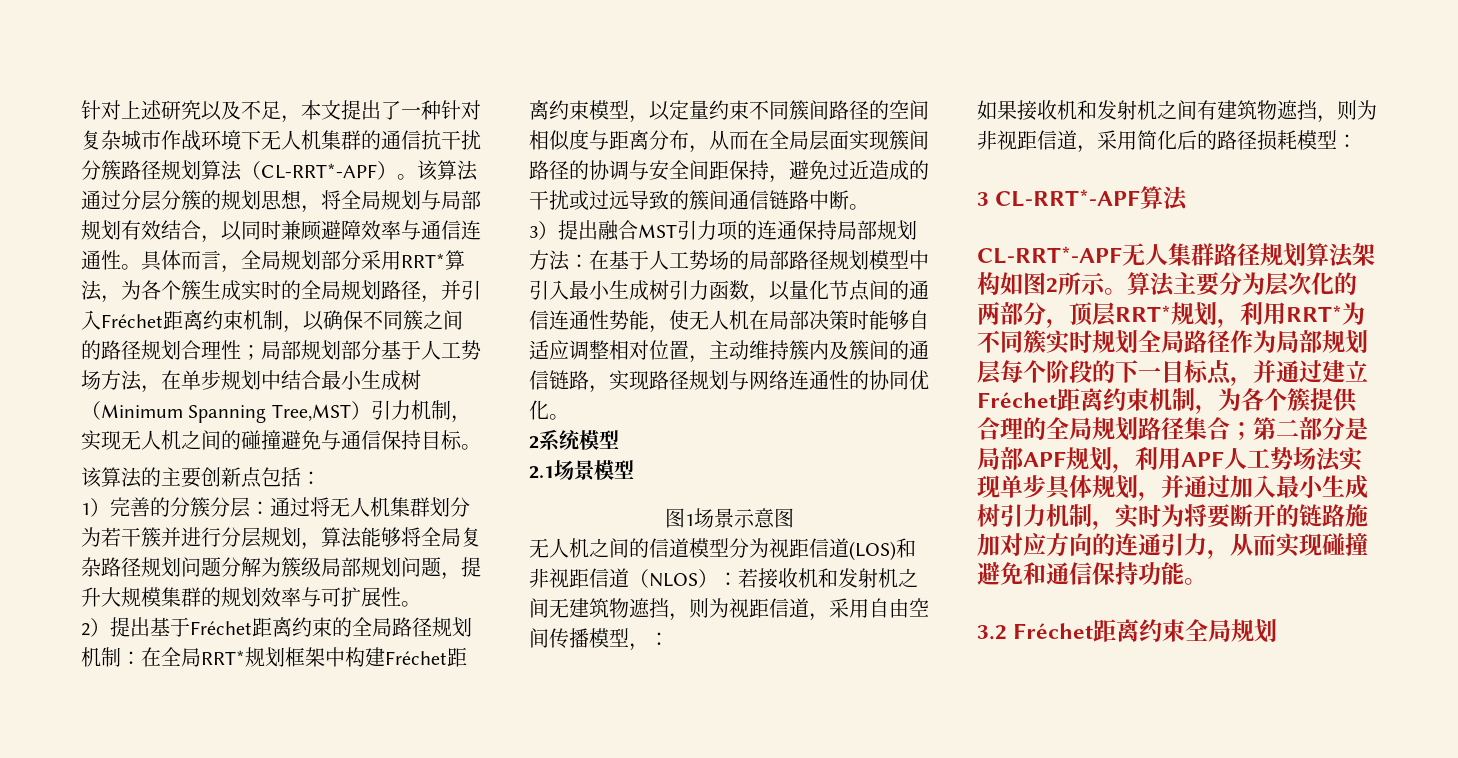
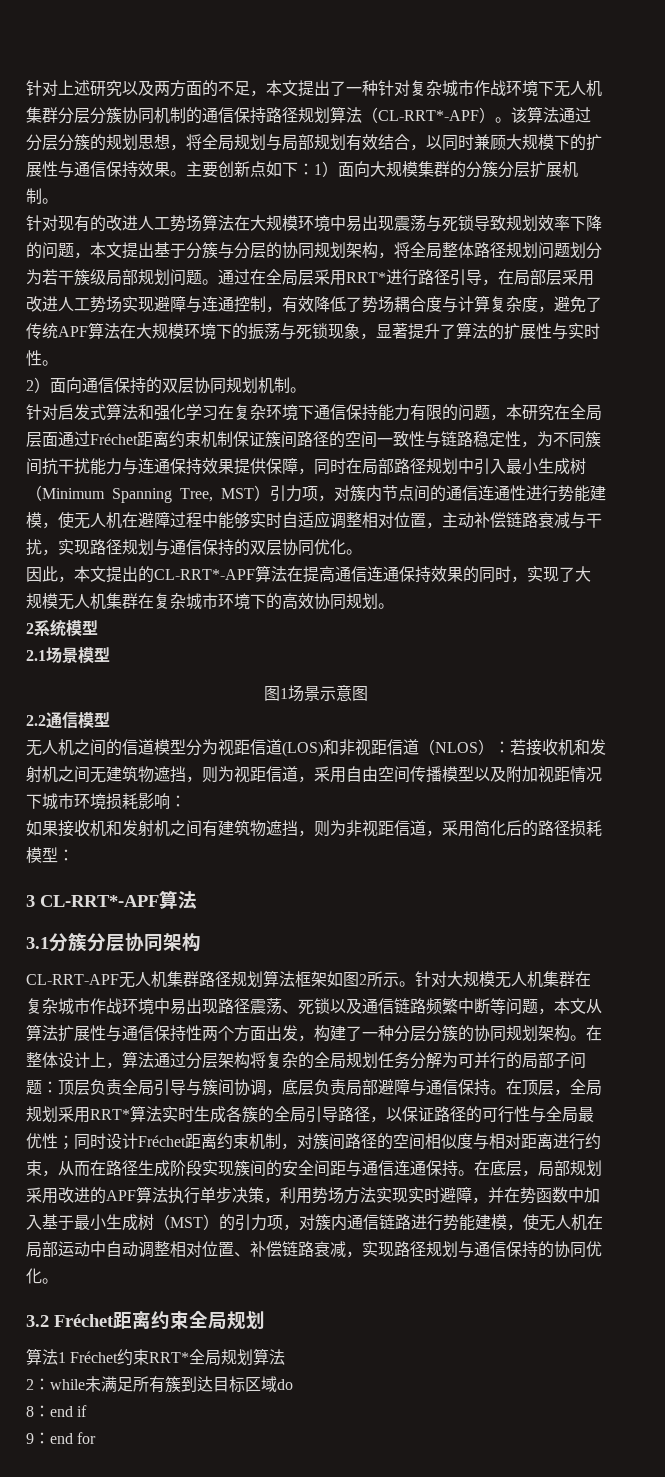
(241, 110) none -> [154,80,218,97] 两方面的
[361,130,481,150] [81,160,121,180] 的通信抗干扰分簇 -> [58,107,266,124] 分层分簇协同机制的通信保持
[321,220,481,240] [81,250,465,273] [81,280,481,303] [81,310,463,333] [81,340,481,360] [81,370,321,393] 避障效率与通信连通性。具体而言，全局规划部分采用RRT*算法，为各个簇生成实时的全局规划路径，并引入Fréchet距离约束机制，以确保不同簇之间的路径规划合理性；局部规划部分基于人工势场方法，在单步规划中结合 -> [506,134,602,151] [26,161,578,178] [26,188,58,204] [26,214,602,232] [26,242,602,259] [26,269,594,286] [26,295,602,313] [26,322,600,340] [26,350,58,366] [26,377,306,394] [26,403,602,421] [26,431,601,448] [26,458,506,475] 大规模下的扩展性与通信保持效果。主要创新点如下：1）面向大规模集群的分簇分层扩展机制。 // 针对现有的改进人工势场算法在大规模环境中易出现震荡与死锁导致规划效率下降的问题，本文提出基于分簇与分层的协同规划架构，将全局整体路径规划问题划分为若干簇级局部规划问题。通过在全局层采用RRT*进行路径引导，在局部层采用改进人工势场实现避障与连通控制，有效降低了势场耦合度与计算复杂度，避免了传统APF算法在大规模环境下的振荡与死锁现象，显著提升了算法的扩展性与实时性。 // 2）面向通信保持的双层协同规划机制。 // 针对启发式算法和强化学习在复杂环境下通信保持能力有限的问题，本研究在全局层面通过Fréchet距离约束机制保证簇间路径的空间一致性与链路稳定性，为不同簇间抗干扰能力与连通保持效果提供保障，同时在局部路径规划中引入
[271,400,471,423] [81,430,481,451] [81,467,321,488] [81,497,470,518] [81,527,481,550] [81,557,481,580] [81,587,421,607] [81,617,472,637] [81,647,467,667] [529,100,929,123] [529,129,929,153] [529,160,929,183] [529,190,869,211] [529,220,917,241] [529,250,929,271] [529,280,829,303] Tree,MST）引力机制，实现无人机之间的碰撞避免与通信保持目标。 // 该算法的主要创新点包括： // 1）完善的分簇分层：通过将无人机集群划分为若干簇并进行分层规划，算法能够将全局复杂路径规划问题分解为簇级局部规划问题，提升大规模集群的规划效率与可扩展性。 // 2）提出基于Fréchet距离约束的全局路径规划机制：在全局RRT*规划框架中构建Fréchet距离约束模型，以定量约束不同簇间路径的空间相似度与距离分布，从而在全局层面实现簇间路径的协调与安全间距保持，避免过近造成的干扰或过远导致的簇间通信链路中断。 // 3）提出融合MST引力项的连通保持局部规划方法：在基于人工势场的局部路径规划模型中引入最小生成树引力函数，以量化 -> [180,485,382,502] Tree, MST）引力项，对簇内
[609,310,909,333] 势能，使无人机在局部决策时能够 -> [526,485,606,502] [26,512,282,529] 进行势能建模，使无人机在避障过程中能够实时
[749,340,929,360] [529,370,929,393] [529,400,569,420] 维持簇内及簇间的通信链路，实现路径规划与网络连通性的协同优化。 -> [474,512,602,529] [26,539,362,556] [26,565,591,583] [26,593,394,610] 补偿链路衰减与干扰，实现路径规划与通信保持的双层协同优化。 // 因此，本文提出的CL-RRT*-APF算法在提高通信连通保持效果的同时，实现了大规模无人机集群在复杂城市环境下的高效协同规划。
(794, 518) none -> [26,711,110,729] // 2.2通信模型
[629,643,649,651] ， -> [474,766,602,783] [26,793,170,810] 以及附加视距情况下城市环境损耗影响
[977,243,1168,266] CL-RRT*-APF无人 -> [26,933,201,952] [26,971,167,988] 3.1分簇分层协同架构 // CL-RRT-APF无人机
[1352,243,1375,266] [977,272,1000,295] 架构 -> [295,971,327,987] 框架
[1127,272,1357,297] [977,301,1365,328] [977,330,1368,354] [977,359,1368,386] [977,388,1358,414] [977,417,1368,441] [977,446,1363,473] [977,475,1368,501] [977,504,1368,530] [977,533,1368,559] [977,562,1184,585] 算法主要分为层次化的两部分，顶层RRT*规划，利用RRT*为不同簇实时规划全局路径作为局部规划层每个阶段的下一目标点，并通过建立Fréchet距离约束机制，为各个簇提供合理的全局规划路径集合；第二部分是局部APF规划，利用APF人工势场法实现单步具体规划，并通过加入最小生成树引力机制，实时为将要断开的链路施加对应方向的连通引力，从而实现碰撞避免和通信保持功能 -> [415,971,591,988] [26,998,602,1015] [26,1024,602,1042] [26,1051,586,1069] [26,1079,602,1096] [26,1105,594,1123] [26,1133,601,1150] [26,1160,602,1177] [26,1186,600,1204] [26,1214,603,1231] [26,1241,602,1258] [26,1268,42,1284] 针对大规模无人机集群在复杂城市作战环境中易出现路径震荡、死锁以及通信链路频繁中断等问题，本文从算法扩展性与通信保持性两个方面出发，构建了一种分层分簇的协同规划架构。在整体设计上，算法通过分层架构将复杂的全局规划任务分解为可并行的局部子问题：顶层负责全局引导与簇间协调，底层负责局部避障与通信保持。在顶层，全局规划采用RRT*算法实时生成各簇的全局引导路径，以保证路径的可行性与全局最优性；同时设计Fréchet距离约束机制，对簇间路径的空间相似度与相对距离进行约束，从而在路径生成阶段实现簇间的安全间距与通信连通保持。在底层，局部规划采用改进的APF算法执行单步决策，利用势场方法实现实时避障，并在势函数中加入基于最小生成树（MST）的引力项，对簇内通信链路进行势能建模，使无人机在局部运动中自动调整相对位置、补偿链路衰减，实现路径规划与通信保持的协同优化
(1278, 631) none -> [26,1348,286,1366] [26,1376,293,1393] [26,1405,88,1417] [26,1432,97,1444] // 算法1 Fréchet约束RRT*全局规划算法 // 2：while未满足所有簇到达目标区域do // 8：end if // 9：end for

